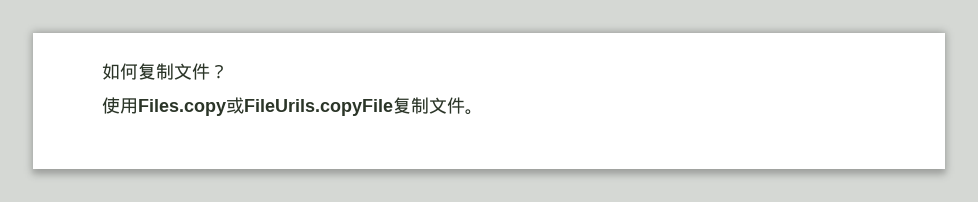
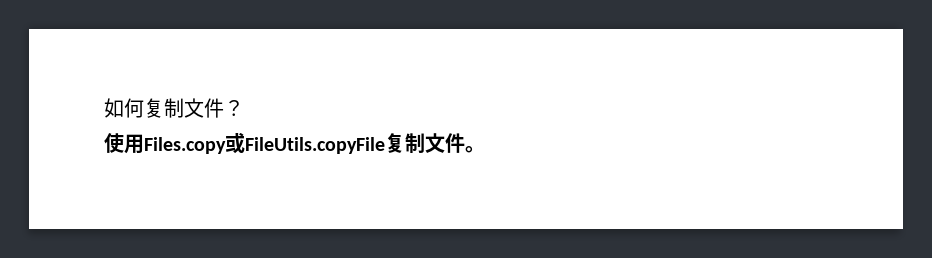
[244,99,393,116] FileUrils.copyFile -> [245,137,385,154] FileUtils.copyFile

